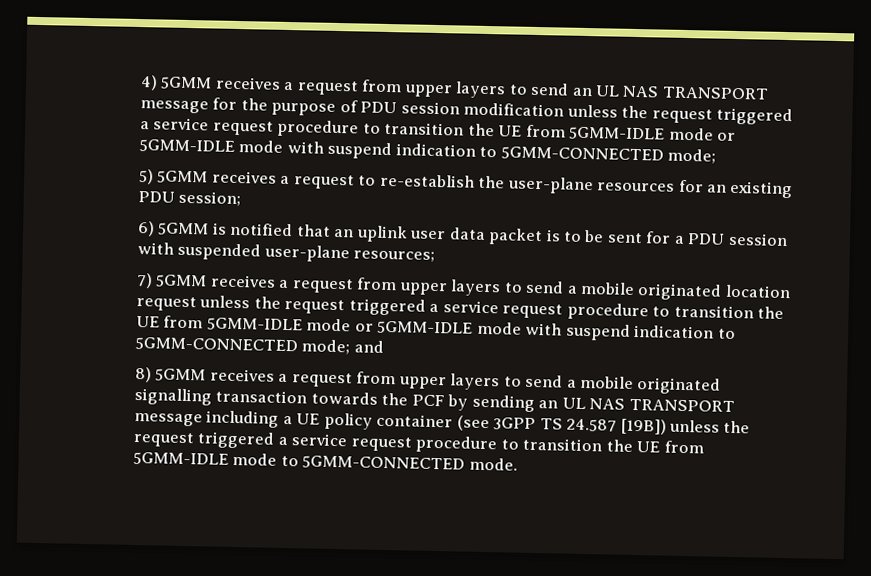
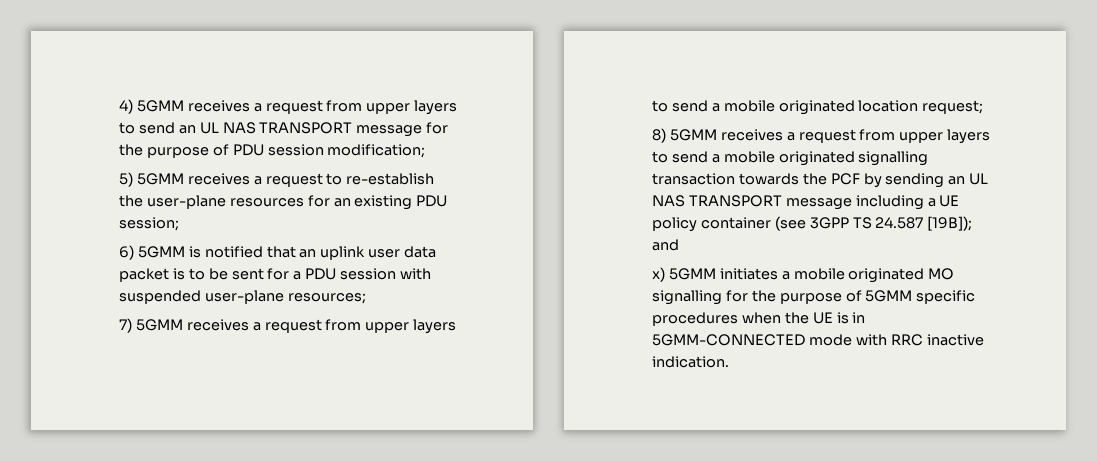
[463,102,793,126] [139,117,736,141] [138,139,717,164] modification unless the request triggered a service request procedure to transition the UE from 5GMM-IDLE mode or 5GMM-IDLE mode with suspend indication to 5GMM-CONNECTED mode; -> [327,144,426,158] modification;
[135,295,784,321] [135,315,736,341] [134,336,384,355] request unless the request triggered a service request procedure to transition the UE from 5GMM-IDLE mode or 5GMM-IDLE mode with suspend indication to 5GMM-CONNECTED mode; and -> [922,100,984,114] request;
[620,418,751,435] [132,431,704,454] [132,451,518,471] [19B]) unless the request triggered a service request procedure to transition the UE from 5GMM-IDLE mode to 5GMM-CONNECTED mode. -> [927,216,973,231] [651,239,679,251] [651,267,955,283] [651,290,976,305] [651,312,866,326] [651,334,984,346] [651,356,729,368] [19B]); and // x) 5GMM initiates a mobile originated MO signalling for the purpose of 5GMM specific procedures when the UE is in 5GMM-CONNECTED mode with RRC inactive indication.

